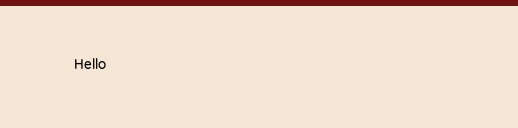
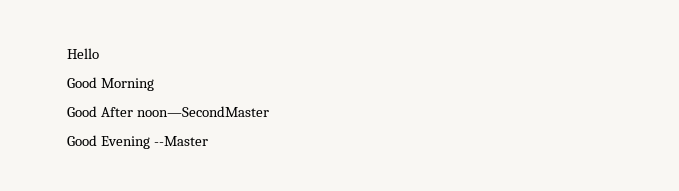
(106, 63) none -> [67,77,154,91] [67,106,269,117] [67,135,208,149] // Good Morning // Good After noon—SecondMaster // Good Evening --Master

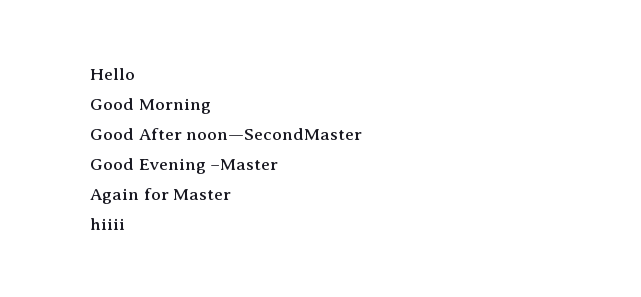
[153,136,208,146] --Master -> [210,159,279,170] [90,188,232,204] [90,218,125,230] –Master // Again for Master // hiiii

